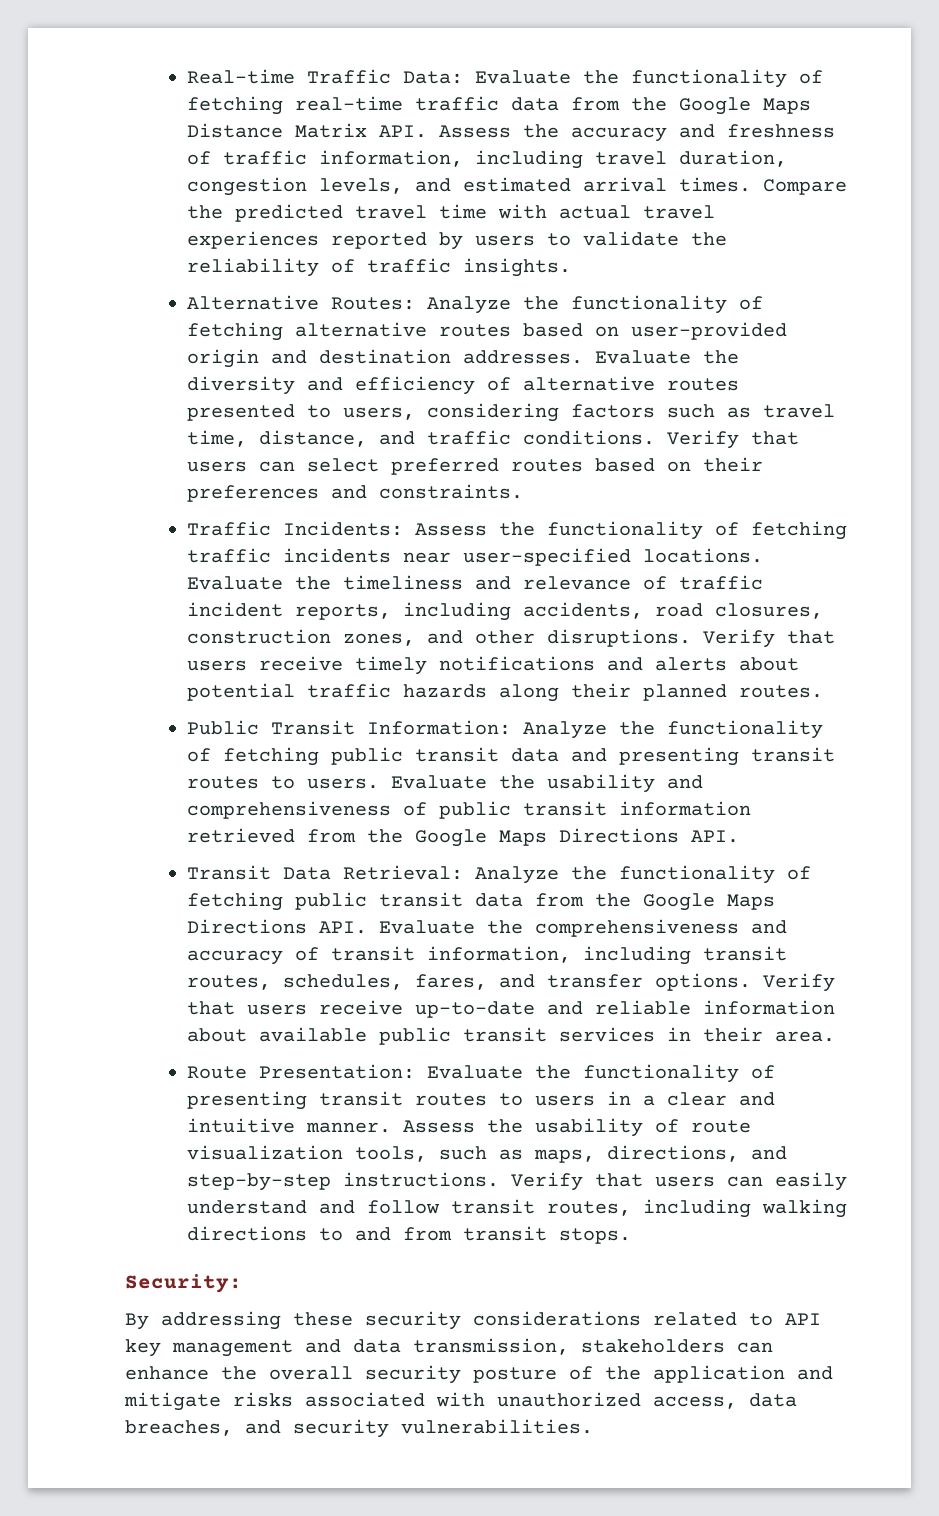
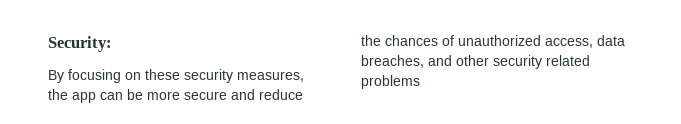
[186,69,823,88] [186,96,811,115] [186,123,835,142] [186,150,787,169] [186,177,847,196] [186,204,715,222] [186,231,727,250] [186,258,571,277] [186,295,763,314] [186,322,787,341] [186,349,739,368] [186,376,739,395] [186,403,835,422] [186,430,799,449] [186,457,763,475] [186,484,523,502] [186,521,847,540] [186,548,763,566] [186,575,763,590] [186,602,823,621] [186,629,835,648] [186,656,799,675] [186,683,823,702] [186,720,823,739] [186,747,835,766] [186,774,703,793] [186,801,751,819] [186,828,739,847] [186,865,811,884] [186,892,775,911] [186,919,787,937] [186,946,787,965] [186,973,835,992] [186,1000,835,1018] [186,1027,835,1045] [186,1064,775,1083] [186,1091,775,1110] [186,1118,751,1137] [186,1145,787,1163] [186,1172,847,1191] [186,1199,847,1218] [186,1226,631,1244] [125,1274,242,1293] [125,1311,821,1330] [125,1338,773,1357] [125,1365,833,1384] [124,1392,485,1411] Real-time Traffic Data: Evaluate the functionality of fetching real-time traffic data from the Google Maps Distance Matrix API. Assess the accuracy and freshness of traffic information, including travel duration, congestion levels, and estimated arrival times. Compare the predicted travel time with actual travel experiences reported by users to validate the reliability of traffic insights. // Alternative Routes: Analyze the functionality of fetching alternative routes based on user-provided origin and destination addresses. Evaluate the diversity and efficiency of alternative routes presented to users, considering factors such as travel time, distance, and traffic conditions. Verify that users can select preferred routes based on their preferences and constraints. // Traffic Incidents: Assess the functionality of fetching traffic incidents near user-specified locations. Evaluate the timeliness and relevance of traffic incident reports, including accidents, road closures, construction zones, and other disruptions. Verify that users receive timely notifications and alerts about potential traffic hazards along their planned routes. // Public Transit Information: Analyze the functionality of fetching public transit data and presenting transit routes to users. Evaluate the usability and comprehensiveness of public transit information retrieved from the Google Maps Directions API. // Transit Data Retrieval: Analyze the functionality of fetching public transit data from the Google Maps Directions API. Evaluate the comprehensiveness and accuracy of transit information, including transit routes, schedules, fares, and transfer options. Verify that users receive up-to-date and reliable information about available public transit services in their area. // Route Presentation: Evaluate the functionality of presenting transit routes to users in a clear and intuitive manner. Assess the usability of route visualization tools, such as maps, directions, and step-by-step instructions. Verify that users can easily understand and follow transit routes, including walking directions to and from transit stops. // Security: // By addressing these security considerations related to API key management and data transmission, stakeholders can enhance the overall security posture of the application and mitigate risks associated with -> [48,36,112,52] [48,69,304,83] [48,89,303,103] [361,35,454,46] Security: // By focusing on these security measures, the app can be more secure and reduce the chances of
[293,1419,593,1438] security vulnerabilities. -> [456,55,590,69] [361,75,420,89] other security related problems

